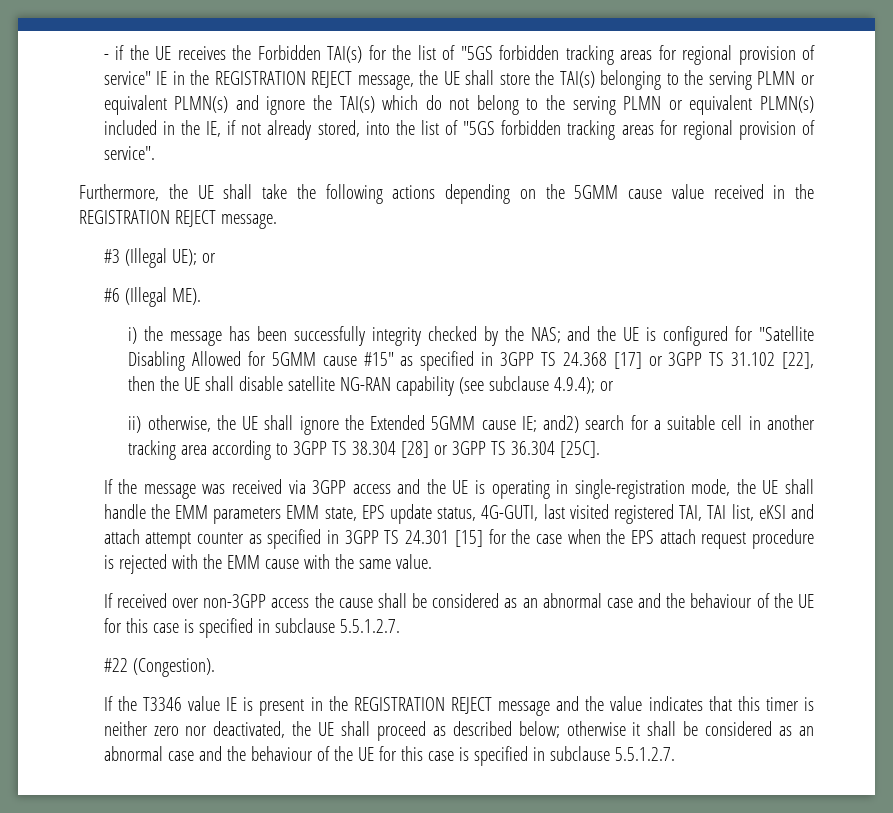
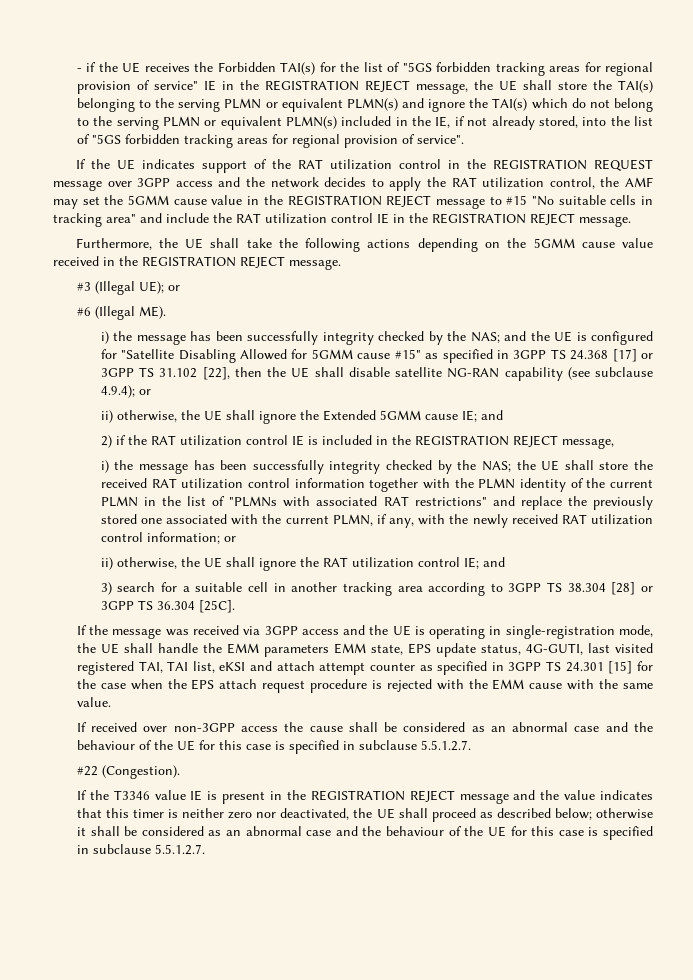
(155, 153) none -> [75,159,653,173] [53,177,654,191] [53,195,653,209] [53,213,631,227] // If the UE indicates support of the RAT utilization control in the REGISTRATION REQUEST message over 3GPP access and the network decides to apply the RAT utilization control, the AMF may set the 5GMM cause value in the REGISTRATION REJECT message to #15 "No suitable cells in tracking area" and include the RAT utilization control IE in the REGISTRATION REJECT message.
[543,415,580,433] and2) -> [480,410,503,420] [100,435,614,449] [100,460,654,474] [100,478,653,492] [100,496,654,510] [100,514,653,528] [100,532,236,544] [100,557,505,571] [100,582,112,595] and // 2) if the RAT utilization control IE is included in the REGISTRATION REJECT message, // i) the message has been successfully integrity checked by the NAS; the UE shall store the received RAT utilization control information together with the PLMN identity of the current PLMN in the list of "PLMNs with associated RAT restrictions" and replace the previously stored one associated with the current PLMN, if any, with the newly received RAT utilization control information; or // ii) otherwise, the UE shall ignore the RAT utilization control IE; and // 3)

